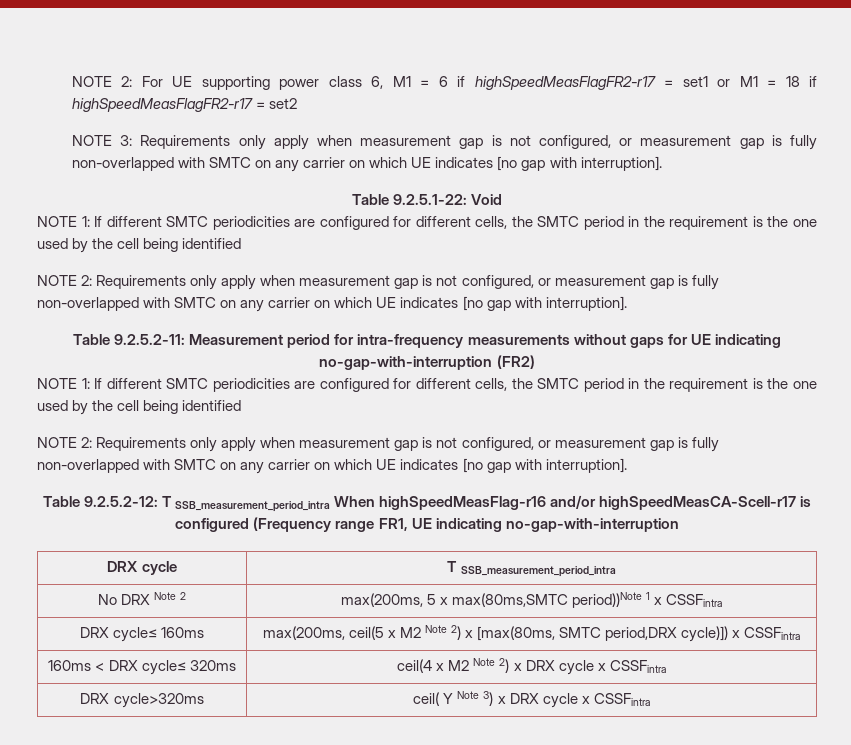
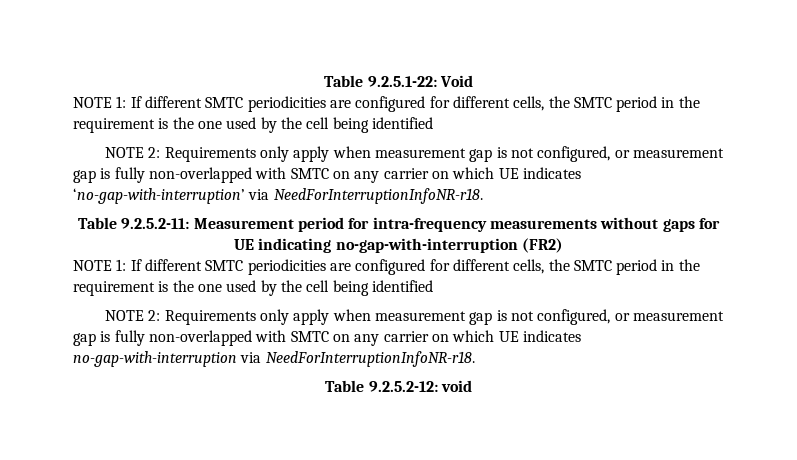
[71,76,818,90] [71,98,298,112] [71,135,817,150] [71,156,662,172] NOTE 2: For UE supporting power class 6, M1 = 6 if highSpeedMeasFlagFR2-r17 = set1 or M1 = 18 if highSpeedMeasFlagFR2-r17 = set2 // NOTE 3: Requirements only apply when measurement gap is not configured, or measurement gap is fully non-overlapped with SMTC on any carrier on which UE indicates [no gap with interruption]. // -> (324, 81) none
[462,296,627,311] [no gap with interruption]. -> [73,188,483,204] ‘no-gap-with-interruption’ via NeedForInterruptionInfoNR-r18.
[462,458,627,473] [42,495,812,512] [175,517,679,532] [107,561,177,575] [447,561,616,577] [97,592,187,605] [340,592,723,608] [79,627,205,642] [262,625,801,642] [48,660,236,675] [397,658,666,675] [80,693,204,708] [413,691,650,708] [no gap with interruption]. // Table 9.2.5.2-12: T SSB_measurement_period_intra When highSpeedMeasFlag-r16 and/or highSpeedMeasCA-Scell-r17 is configured (Frequency range FR1, UE indicating no-gap-with-interruption // DRX cycle | T SSB_measurement_period_intra // No DRX Note 2 | max(200ms, 5 x max(80ms,SMTC period))Note 1 x CSSFintra // DRX cycle≤ 160ms | max(200ms, ceil(5 x M2 Note 2) x [max(80ms, SMTC period,DRX cycle)]) x CSSFintra // 160ms < DRX cycle≤ 320ms | ceil(4 x M2 Note 2) x DRX cycle x CSSFintra // DRX cycle>320ms | ceil( Y Note 3) x DRX cycle x CSSFintra -> [73,351,475,367] [325,380,472,392] no-gap-with-interruption via NeedForInterruptionInfoNR-r18. // Table 9.2.5.2-12: void

